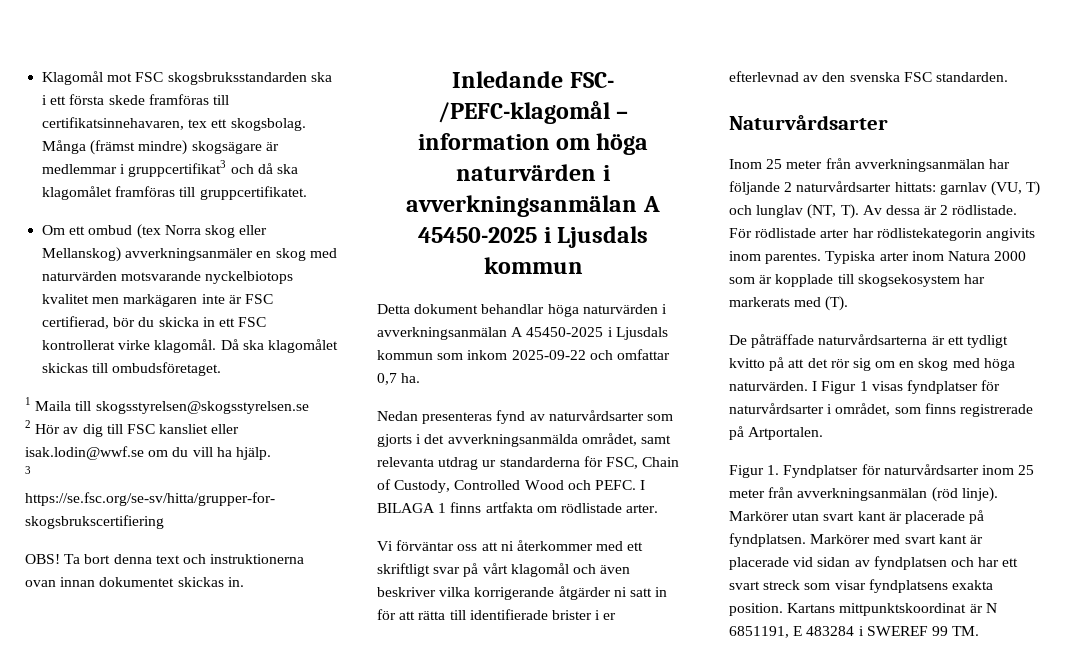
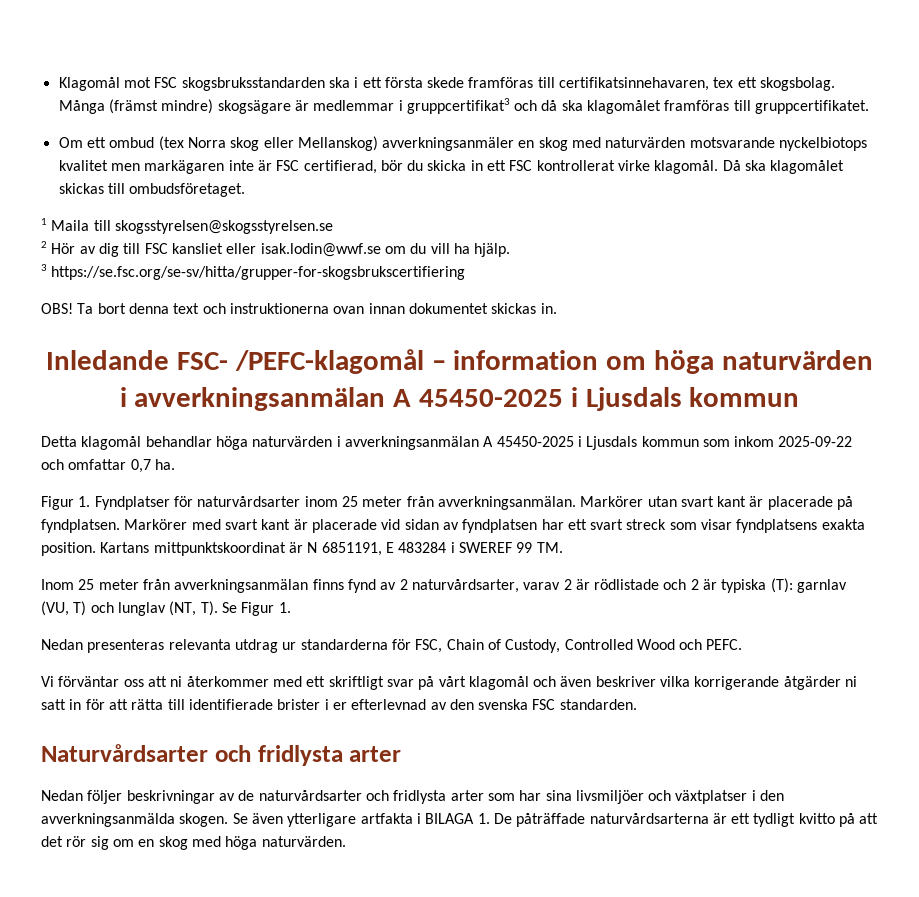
[414,304,479,314] dokument -> [81,436,142,450] klagomål
[377,410,673,424] [377,433,671,447] Nedan presenteras fynd av naturvårdsarter som gjorts i det avverkningsanmälda området, samt -> [41,496,854,510] [41,519,865,533] [41,542,563,556] [41,578,848,593] [41,601,291,616] [41,639,165,653] Figur 1. Fyndplatser för naturvårdsarter inom 25 meter från avverkningsanmälan. Markörer utan svart kant är placerade på fyndplatsen. Markörer med svart kant är placerade vid sidan av fyndplatsen har ett svart streck som visar fyndplatsens exakta position. Kartans mittpunktskoordinat är N 6851191, E 483284 i SWEREF 99 TM. // Inom 25 meter från avverkningsanmälan finns fynd av 2 naturvårdsarter, varav 2 är rödlistade och 2 är typiska (T): garnlav (VU, T) och lunglav (NT, T). Se Figur 1. // Nedan presenteras
[640,480,646,490] [377,502,659,513] I BILAGA 1 finns artfakta om rödlistade arter. -> (743, 644) none
[729,158,1010,172] [729,181,1041,196] [729,204,1018,219] [729,228,1035,241] [729,251,1027,264] [729,274,985,287] [729,296,849,311] // Inom 25 meter från avverkningsanmälan har följande 2 naturvårdsarter hittats: garnlav (VU, T) och lunglav (NT, T). Av dessa är 2 rödlistade. För rödlistade arter har rödlistekategorin angivits inom parentes. Typiska arter inom Natura 2000 som är kopplade till skogsekosystem har markerats med (T). // -> [214,745,402,766] [41,790,785,804] [41,813,490,827] och fridlysta arter // Nedan följer beskrivningar av de naturvårdsarter och fridlysta arter som har sina livsmiljöer och växtplatser i den avverkningsanmälda skogen. Se även ytterligare artfakta i BILAGA 1.
[812,380,1001,394] [729,403,1033,417] [729,426,824,440] [729,464,1035,478] [729,487,998,502] [729,510,985,524] [729,533,983,547] [729,556,1019,570] [729,579,993,593] [729,603,997,616] [729,626,980,638] I Figur 1 visas fyndplatser för naturvårdsarter i området, som finns registrerade på Artportalen. // Figur 1. Fyndplatser för naturvårdsarter inom 25 meter från avverkningsanmälan (röd linje). Markörer utan svart kant är placerade på fyndplatsen. Markörer med svart kant är placerade vid sidan av fyndplatsen och har ett svart streck som visar fyndplatsens exakta position. Kartans mittpunktskoordinat är N 6851191, E 483284 i SWEREF 99 TM. -> (346, 841) none

